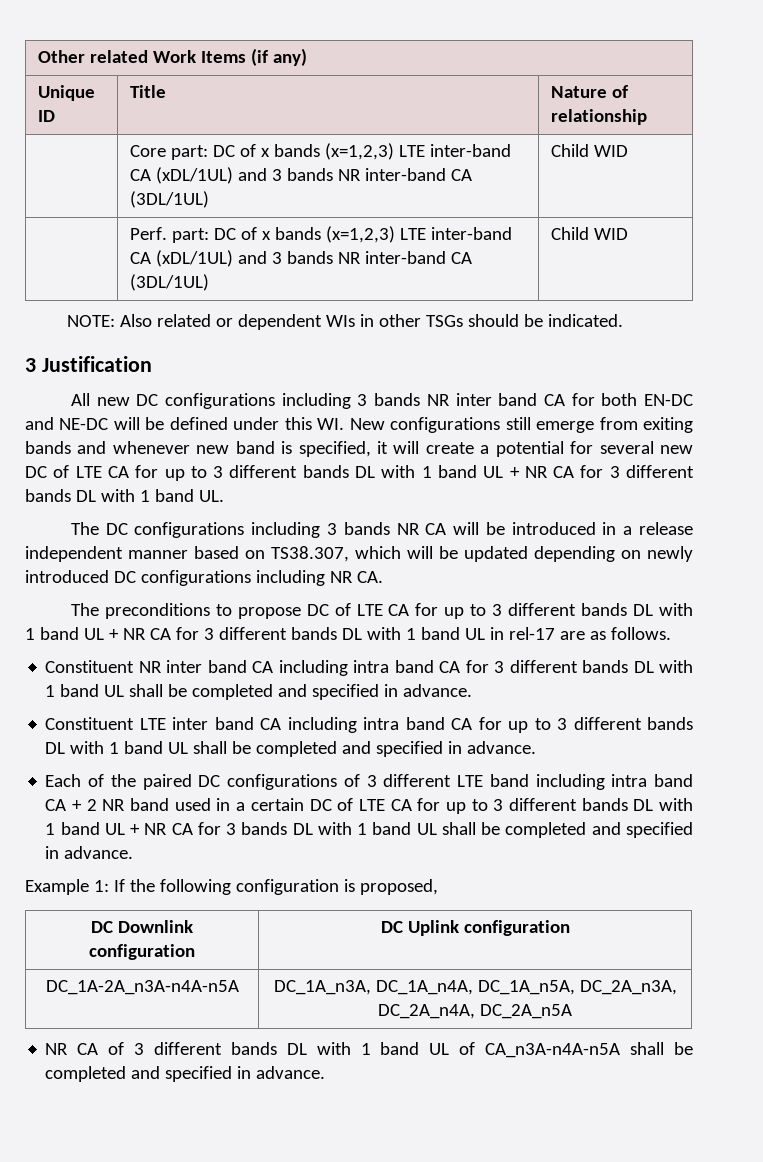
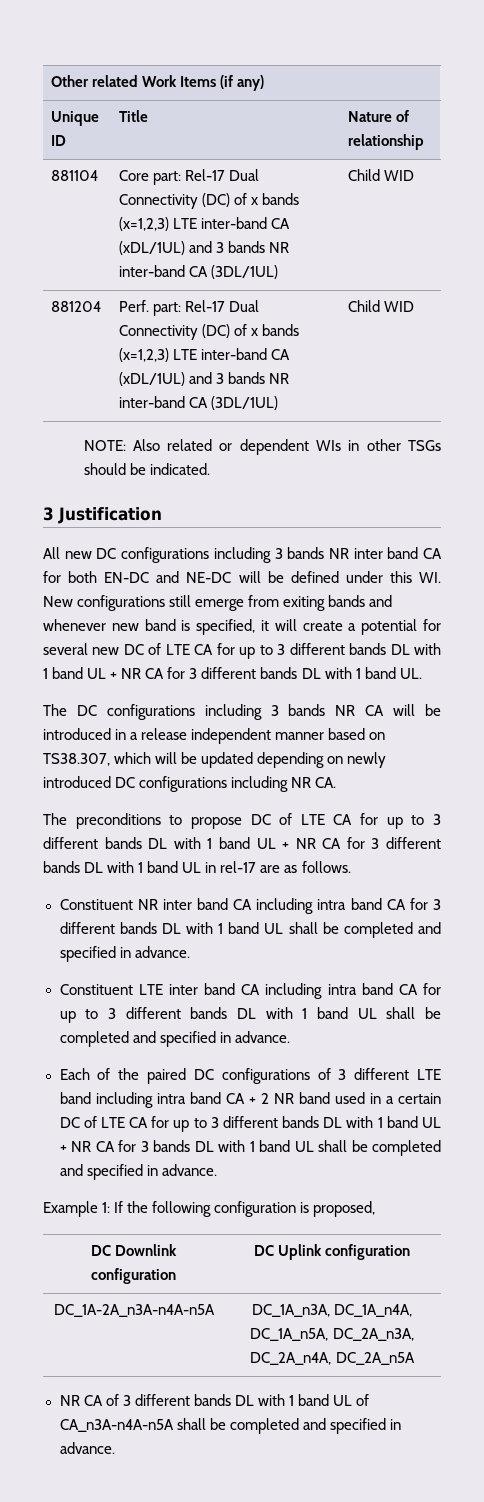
(648, 117) none -> [50,170,98,181] 881104
[213,145,236,157] DC -> [184,169,259,181] [118,193,230,209] Rel-17 Dual Connectivity (DC)
(629, 151) none -> [50,301,101,312] 881204
[214,228,237,240] DC -> [184,300,259,312] [118,324,230,340] Rel-17 Dual Connectivity (DC)

